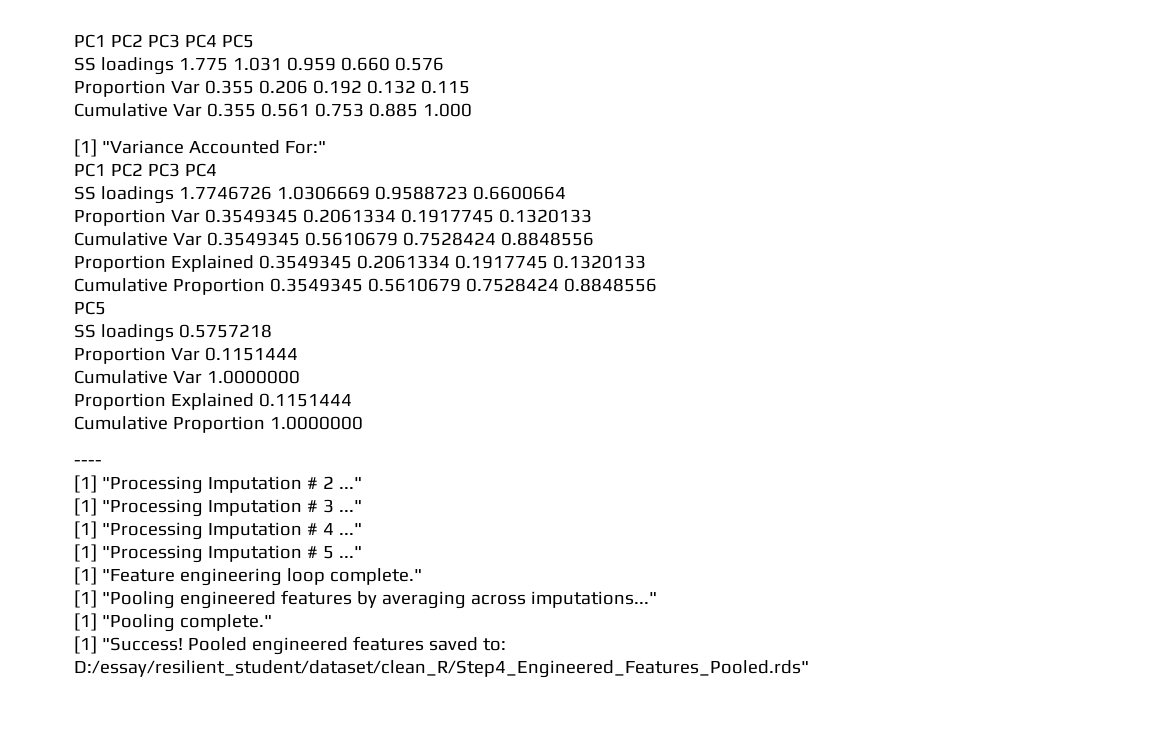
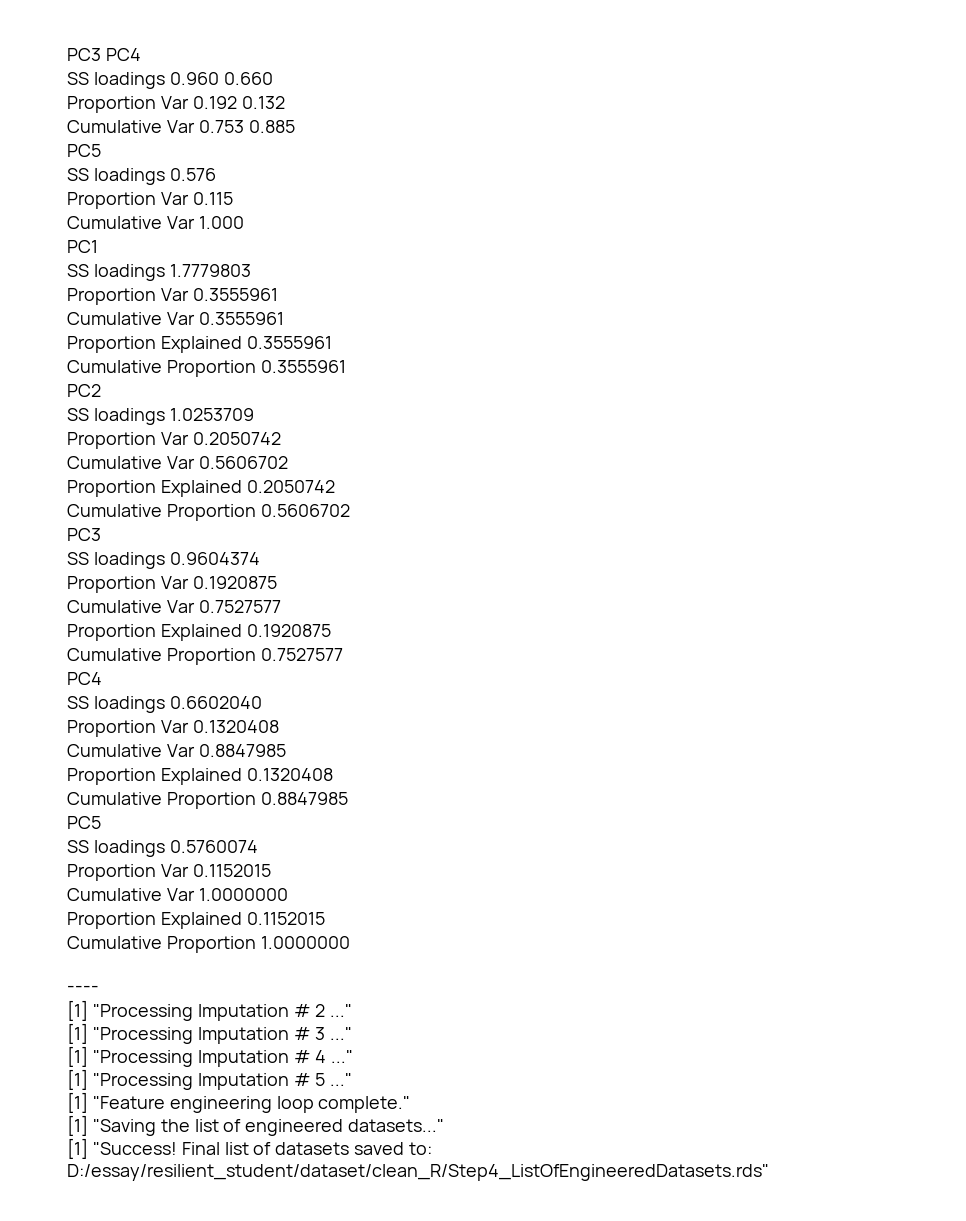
[74,34,254,48] [74,57,444,75] [74,80,470,97] [74,103,472,117] [74,139,326,157] [74,163,217,177] [74,186,566,204] [74,209,592,226] [74,232,594,246] [74,255,646,272] [74,278,657,295] [74,301,106,315] [74,324,272,342] [74,347,298,364] PC1 PC2 PC3 PC4 PC5 // SS loadings 1.775 1.031 0.959 0.660 0.576 // Proportion Var 0.355 0.206 0.192 0.132 0.115 // Cumulative Var 0.355 0.561 0.753 0.885 1.000 // [1] "Variance Accounted For:" // PC1 PC2 PC3 PC4 // SS loadings 1.7746726 1.0306669 0.9588723 0.6600664 // Proportion Var 0.3549345 0.2061334 0.1917745 0.1320133 // Cumulative Var 0.3549345 0.5610679 0.7528424 0.8848556 // Proportion Explained 0.3549345 0.2061334 0.1917745 0.1320133 // Cumulative Proportion 0.3549345 0.5610679 0.7528424 0.8848556 // PC5 // SS loadings 0.5757218 // Proportion Var 0.1151444 -> [67,48,141,61] [67,72,273,89] [67,96,285,113] [67,120,295,133] [67,144,101,157] [67,168,216,185] [67,192,233,209] [67,216,244,229] [67,240,98,253] [67,264,251,281] [67,288,278,305] [67,312,284,325] [67,336,332,353] [67,360,346,377] [67,384,101,397] [67,408,254,425] [67,432,281,449] [67,456,288,469] [67,480,335,497] [67,504,350,521] [67,528,101,541] [67,552,260,569] [67,576,277,593] [67,600,281,613] [67,624,331,641] [67,648,343,665] [67,672,102,685] [67,696,262,713] [67,720,279,737] [67,744,286,757] [67,768,333,785] [67,792,348,809] [67,816,101,829] [67,840,258,857] [67,864,271,881] PC3 PC4 // SS loadings 0.960 0.660 // Proportion Var 0.192 0.132 // Cumulative Var 0.753 0.885 // PC5 // SS loadings 0.576 // Proportion Var 0.115 // Cumulative Var 1.000 // PC1 // SS loadings 1.7779803 // Proportion Var 0.3555961 // Cumulative Var 0.3555961 // Proportion Explained 0.3555961 // Cumulative Proportion 0.3555961 // PC2 // SS loadings 1.0253709 // Proportion Var 0.2050742 // Cumulative Var 0.5606702 // Proportion Explained 0.2050742 // Cumulative Proportion 0.5606702 // PC3 // SS loadings 0.9604374 // Proportion Var 0.1920875 // Cumulative Var 0.7527577 // Proportion Explained 0.1920875 // Cumulative Proportion 0.7527577 // PC4 // SS loadings 0.6602040 // Proportion Var 0.1320408 // Cumulative Var 0.8847985 // Proportion Explained 0.1320408 // Cumulative Proportion 0.8847985 // PC5 // SS loadings 0.5760074 // Proportion Var 0.1152015
[258,393,352,407] 0.1151444 -> [246,912,325,925] 0.1152015
[101,590,657,609] [74,613,272,632] [74,636,424,655] "Pooling engineered features by averaging across imputations..." // [1] "Pooling complete." // [1] "Success! Pooled engineered features -> [92,1119,445,1136] [67,1138,350,1159] "Saving the list of engineered datasets..." // [1] "Success! Final list of datasets
[74,660,809,678] D:/essay/resilient_student/dataset/clean_R/Step4_Engineered_Features_Pooled.rds" -> [67,1164,769,1181] D:/essay/resilient_student/dataset/clean_R/Step4_ListOfEngineeredDatasets.rds"

